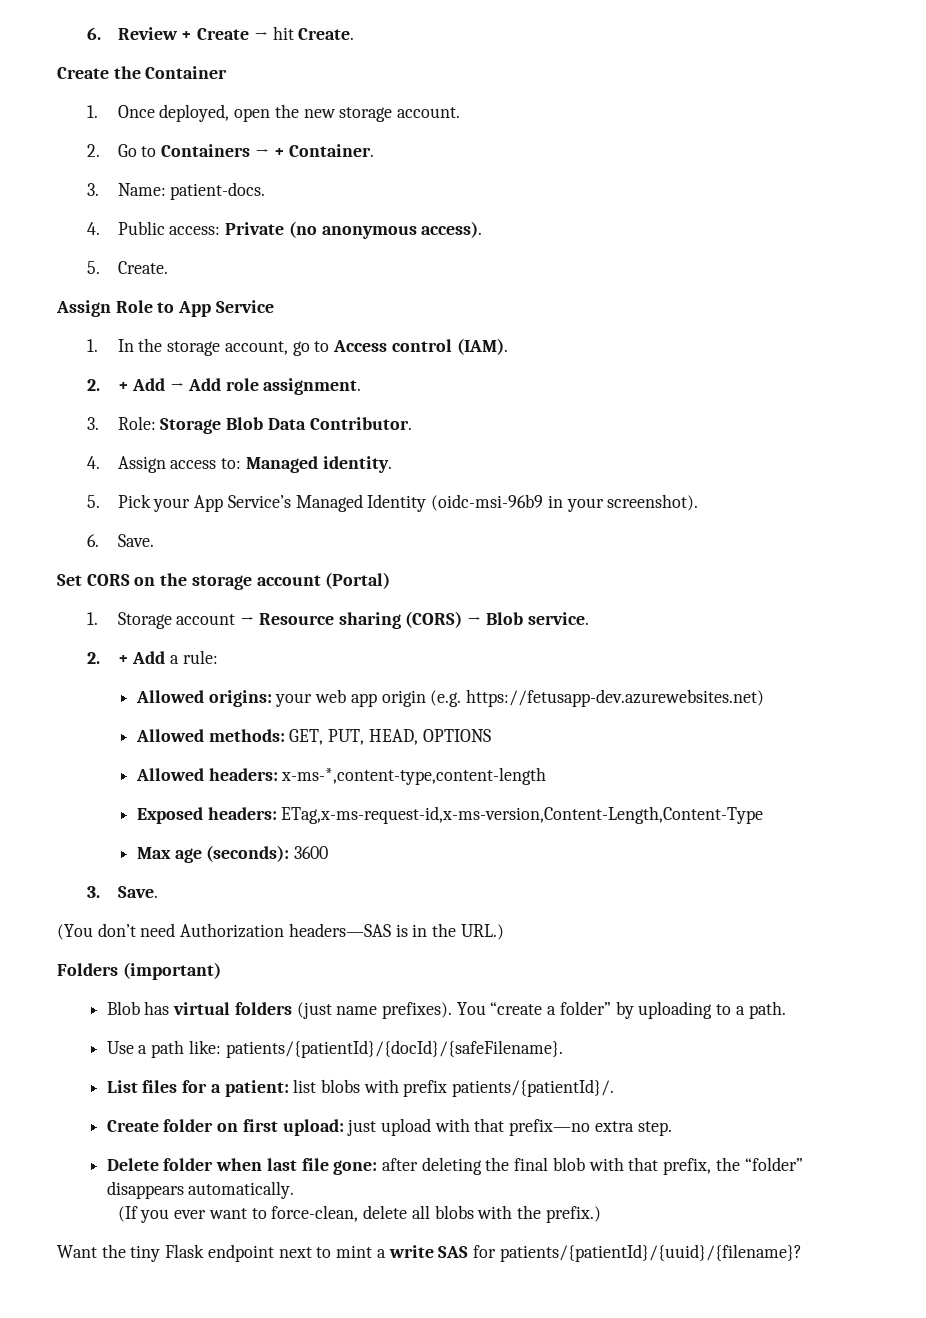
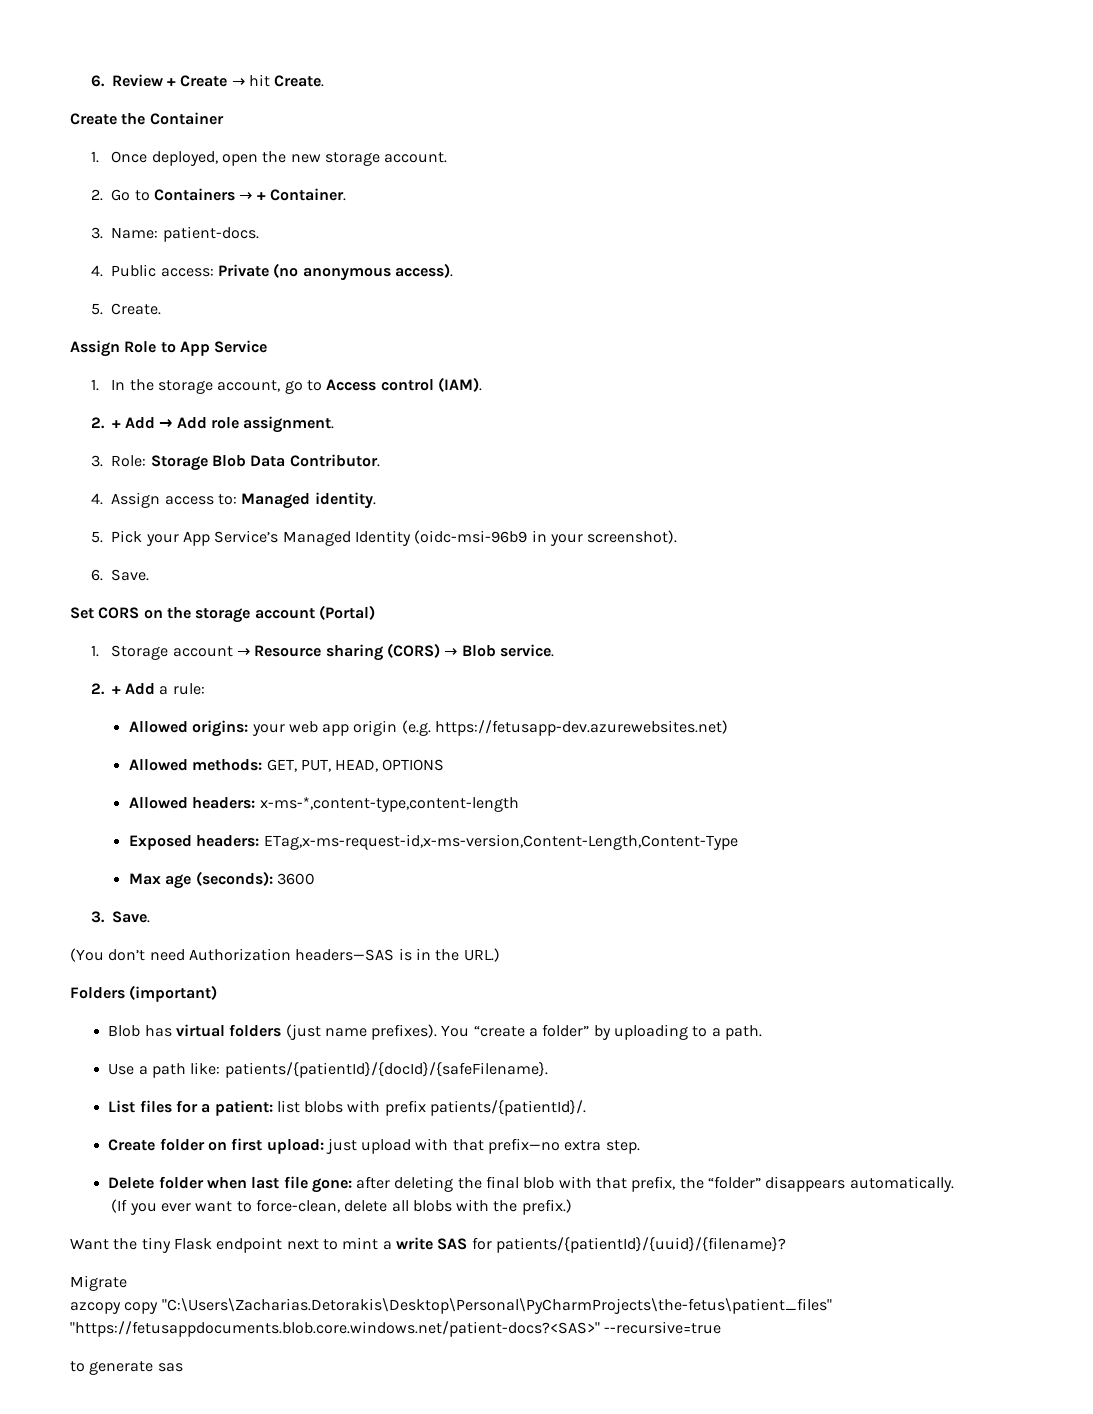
(802, 1253) none -> [70,1275,127,1291] [70,1298,832,1314] [70,1321,722,1337] [70,1361,183,1375] // Migrate // azcopy copy "C:\Users\Zacharias.Detorakis\Desktop\Personal\PyCharmProjects\the-fetus\patient_files" "https://fetusappdocuments.blob.core.windows.net/patient-docs?<SAS>" --recursive=true // to generate sas

